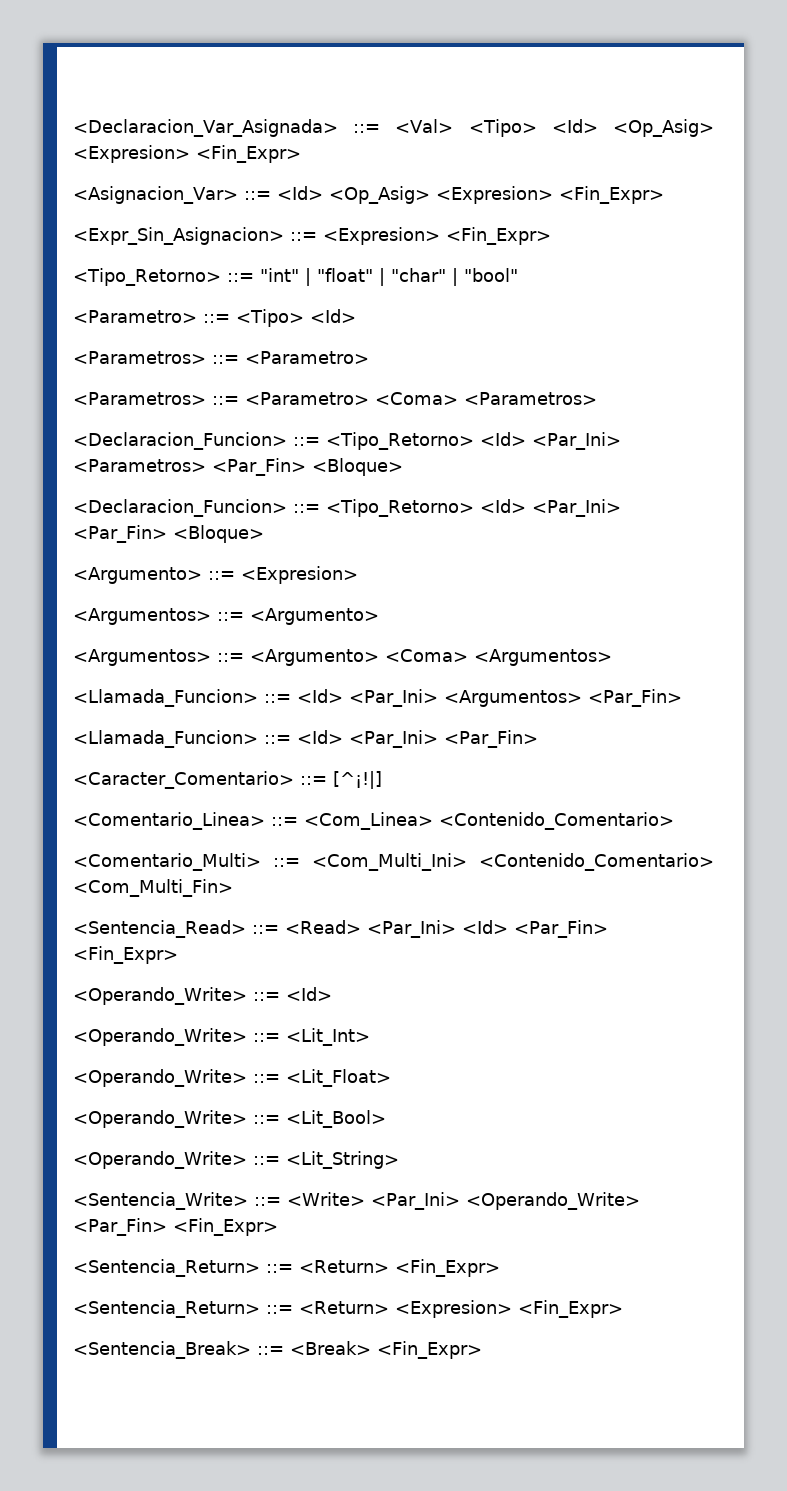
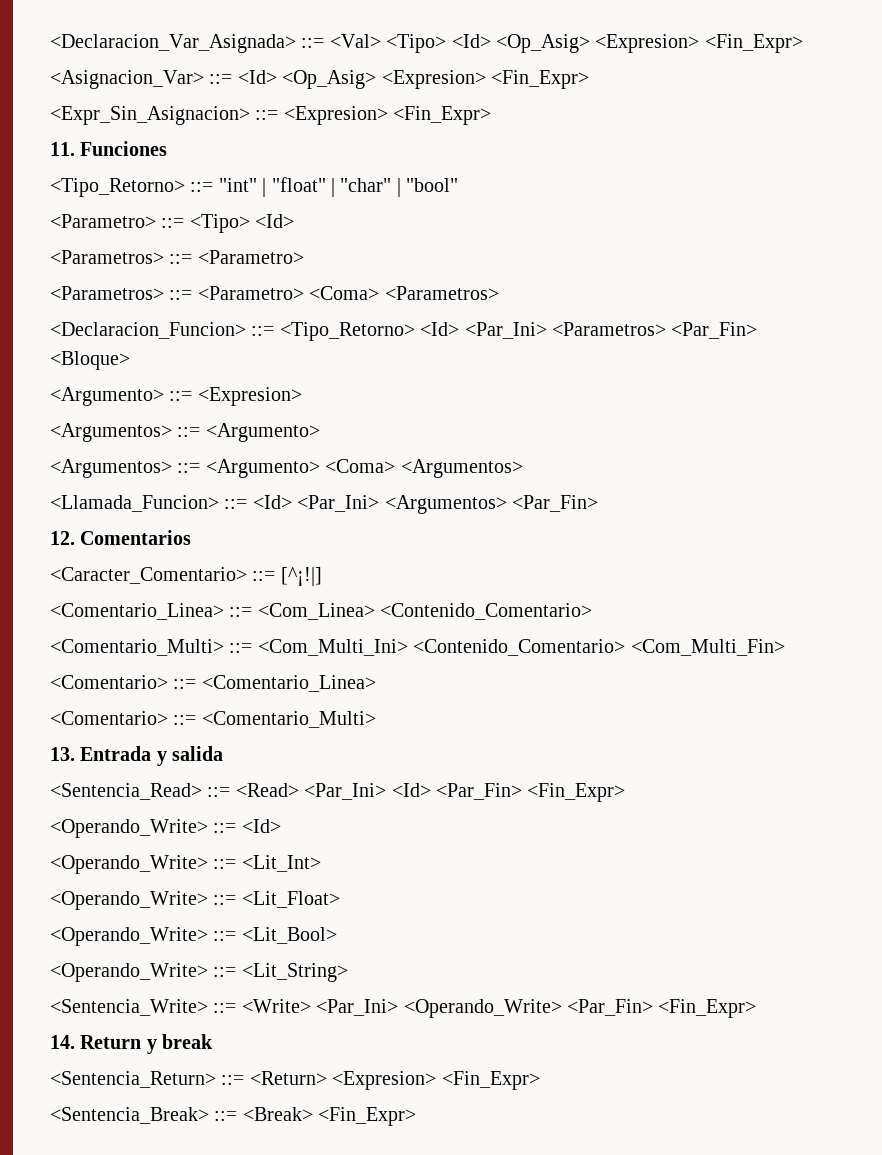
(551, 236) none -> [50,141,168,156] // 11. Funciones
[73,499,621,517] [73,525,264,543] // <Declaracion_Funcion> ::= <Tipo_Retorno> <Id> <Par_Ini> <Par_Fin> <Bloque> -> (130, 360) none
[73,730,538,748] <Llamada_Funcion> ::= <Id> <Par_Ini> <Par_Fin> -> [50,530,192,545] 12. Comentarios
(233, 888) none -> [50,675,376,692] [50,711,376,728] [50,746,224,766] // <Comentario> ::= <Comentario_Linea> // <Comentario> ::= <Comentario_Multi> // 13. Entrada y salida
[73,1259,500,1277] <Sentencia_Return> ::= <Return> <Fin_Expr> -> [50,1034,214,1054] 14. Return y break

